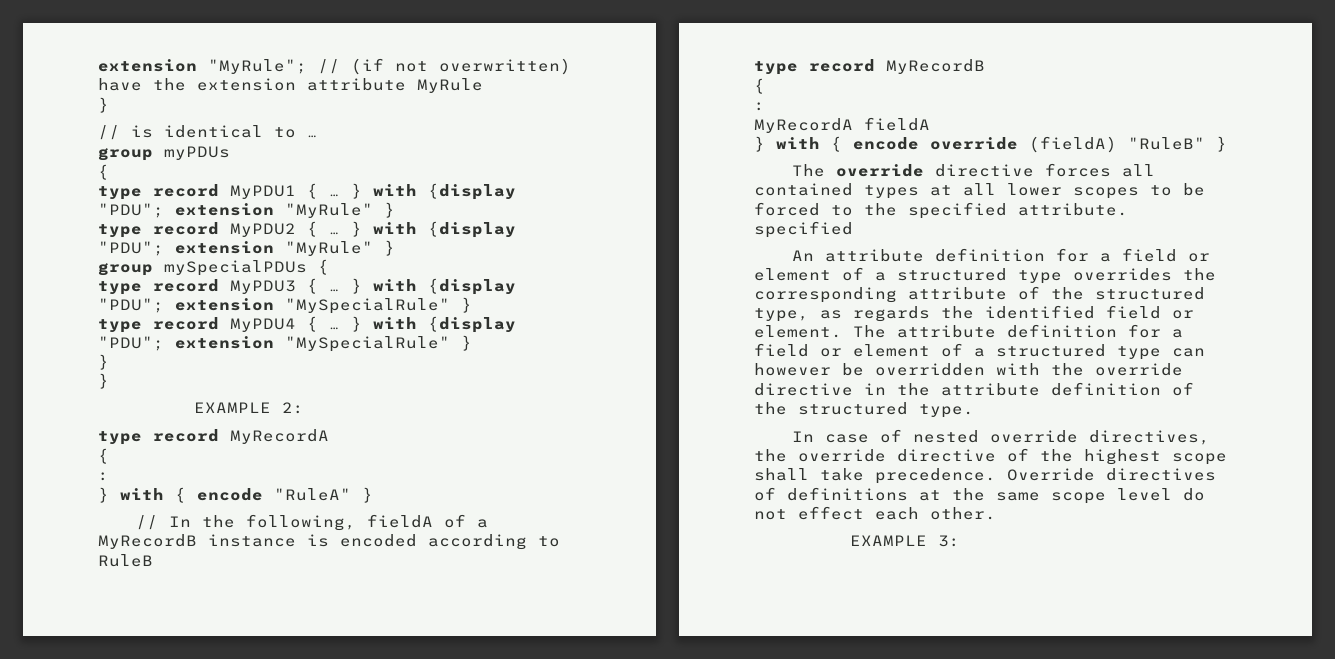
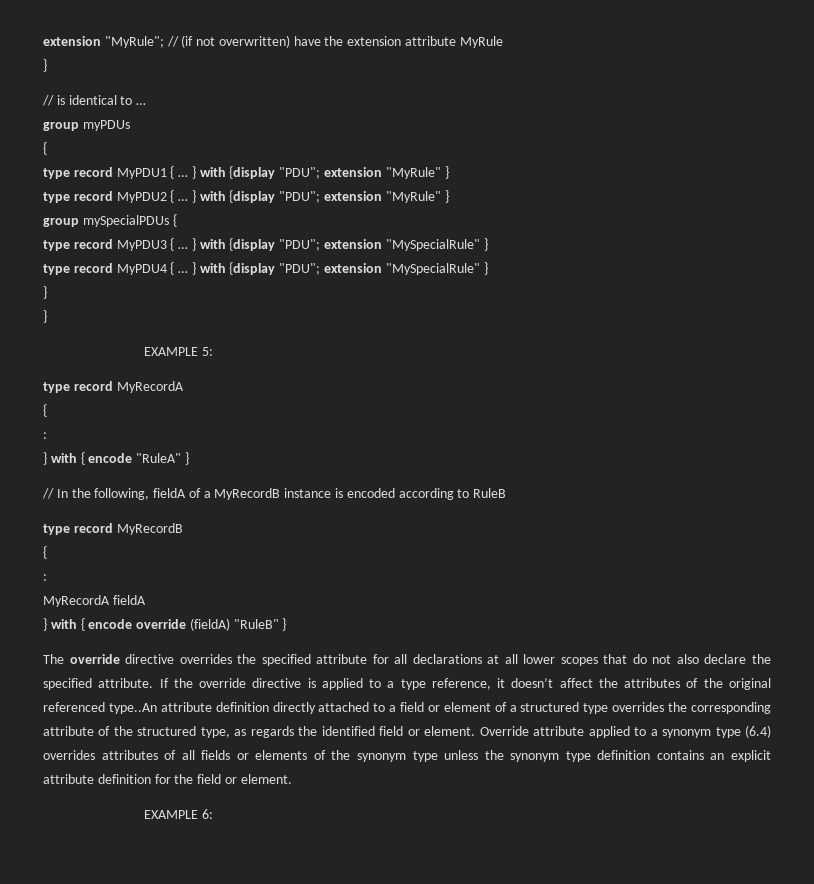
[282,402,305,414] 2: -> [202,347,214,356] 5:
[1044,163,1155,177] [754,183,1205,199] [754,202,1128,219] [754,221,853,238] [791,248,1089,262] forces all contained types at all lower scopes to be forced to the specified attribute. specified // An attribute definition for -> [179,654,771,666] [43,678,771,690] [43,702,386,714] overrides the specified attribute for all declarations at all lower scopes that do not also declare the specified attribute. If the override directive is applied to a type reference, it doesn’t affect the attributes of the original referenced type..An attribute definition directly attached to
[853,324,1183,338] [754,343,1205,360] [754,363,1183,376] [754,382,1194,396] [754,402,974,418] [791,429,1210,445] [754,448,1227,465] [754,468,1216,484] [754,487,1205,504] [754,506,996,520] [850,535,961,547] The attribute definition for a field or element of a structured type can however be overridden with the override directive in the attribute definition of the structured type. // In case of nested override directives, the override directive of the highest scope shall take precedence. Override directives of definitions at the same scope level do not effect each other. // EXAMPLE 3: -> [479,725,772,738] [43,750,771,762] [43,774,292,784] [144,809,214,819] Override attribute applied to a synonym type (6.4) overrides attributes of all fields or elements of the synonym type unless the synonym type definition contains an explicit attribute definition for the field or element. // EXAMPLE 6:

